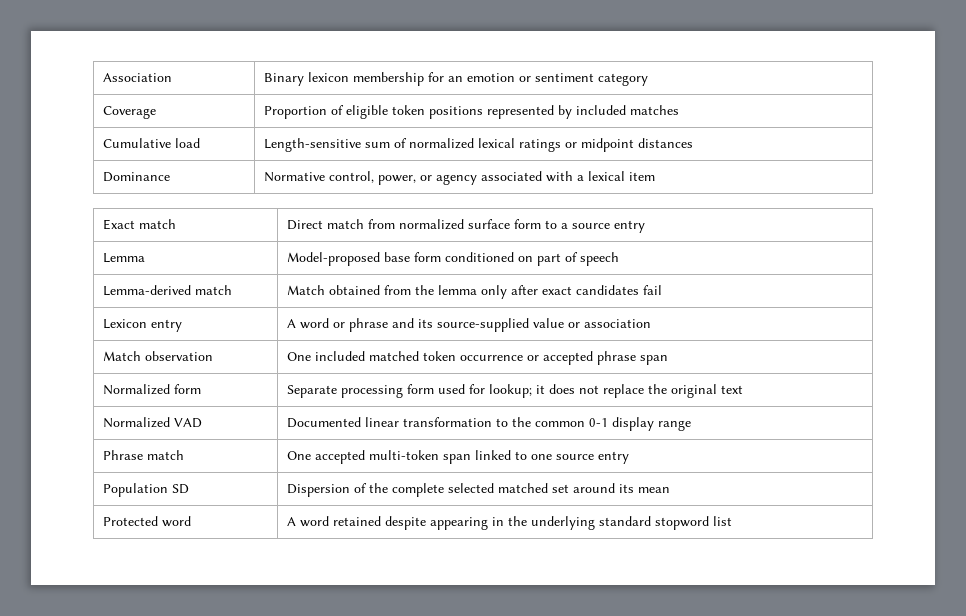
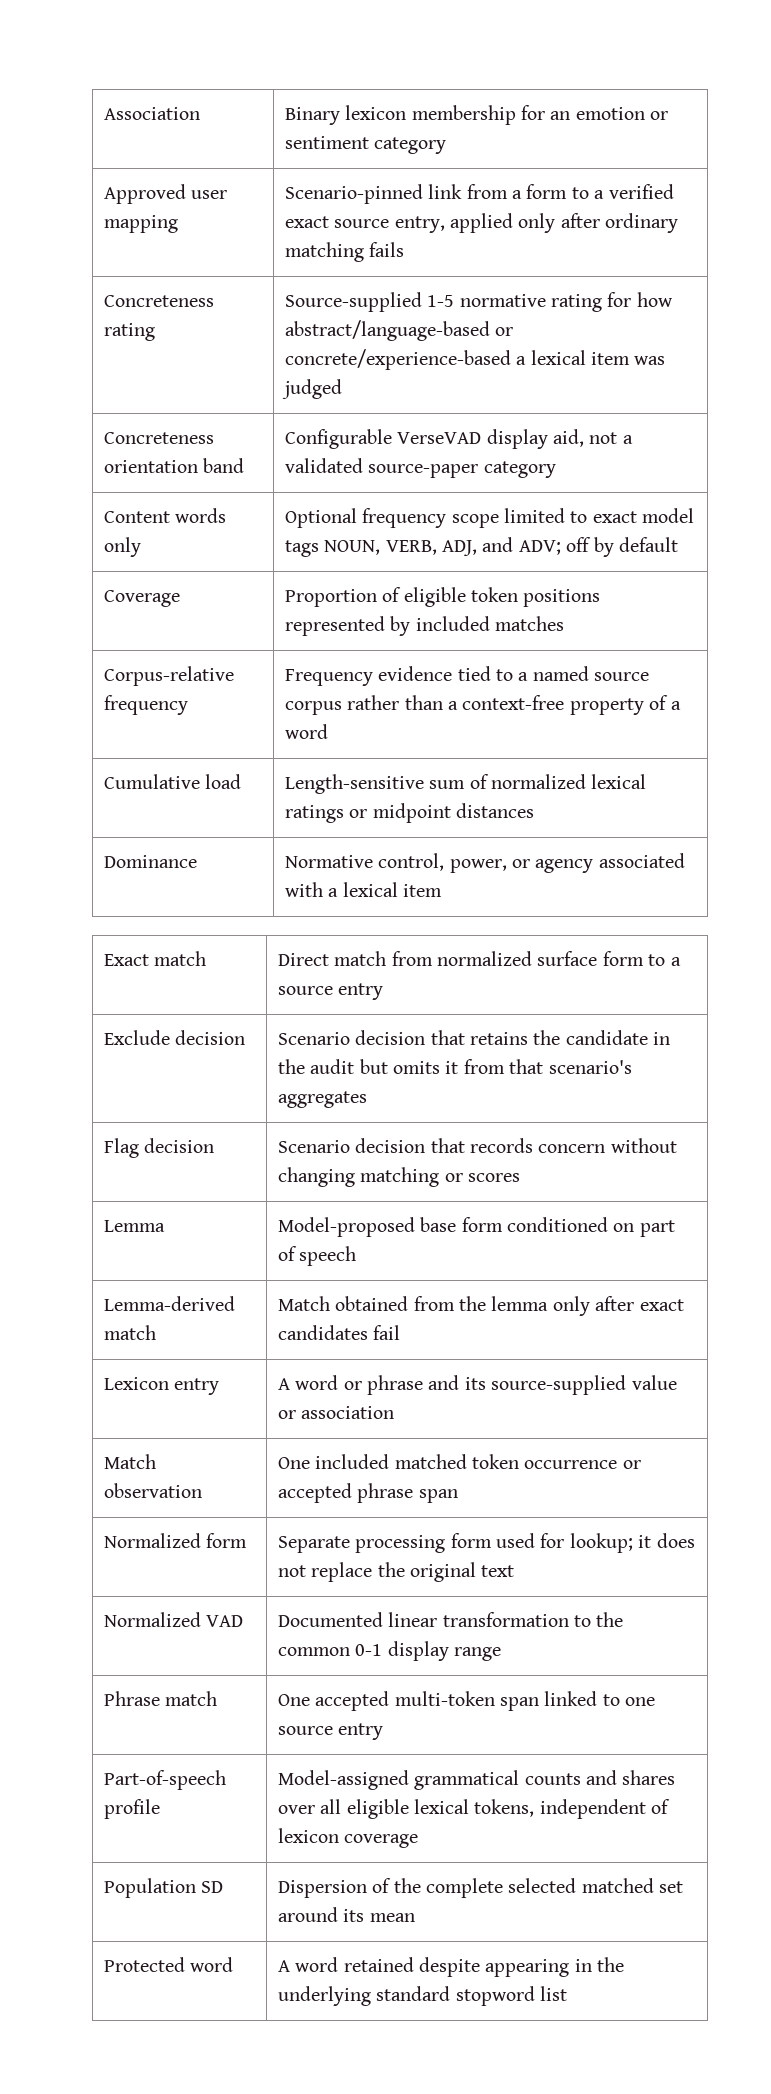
(649, 79) none -> [103,184,228,204] [103,215,178,233] [284,184,674,204] [284,213,679,233] [284,242,405,262] [103,295,214,307] [103,323,155,341] [284,292,673,312] [284,320,514,341] [284,349,666,370] [281,379,342,399] [103,432,214,444] [103,458,245,473] [284,429,633,449] [284,458,556,478] [103,508,227,523] [103,537,141,557] [284,508,695,528] [284,537,679,557] // Approved user mapping | Scenario-pinned link from a form to a verified exact source entry, applied only after ordinary matching fails // Concreteness rating | Source-supplied 1-5 normative rating for how abstract/language-based or concrete/experience-based a lexical item was judged // Concreteness orientation band | Configurable VerseVAD display aid, not a validated source-paper category // Content words only | Optional frequency scope limited to exact model tags NOUN, VERB, ADJ, and ADV; off by default
(680, 110) none -> [103,666,234,686] [103,695,188,715] [284,666,650,686] [284,695,681,715] [284,724,328,739] // Corpus-relative frequency | Frequency evidence tied to a named source corpus rather than a context-free property of a word
(646, 226) none -> [103,1030,246,1045] [277,1030,671,1045] [277,1059,632,1074] [277,1091,367,1108] [103,1138,215,1158] [277,1138,677,1153] [277,1167,521,1187] // Exclude decision | Scenario decision that retains the candidate in the audit but omits it from that scenario's aggregates // Flag decision | Scenario decision that records concern without changing matching or scores
(630, 457) none -> [103,1770,226,1790] [103,1799,160,1819] [277,1770,676,1790] [277,1799,671,1819] [277,1828,419,1848] // Part-of-speech profile | Model-assigned grammatical counts and shares over all eligible lexical tokens, independent of lexicon coverage

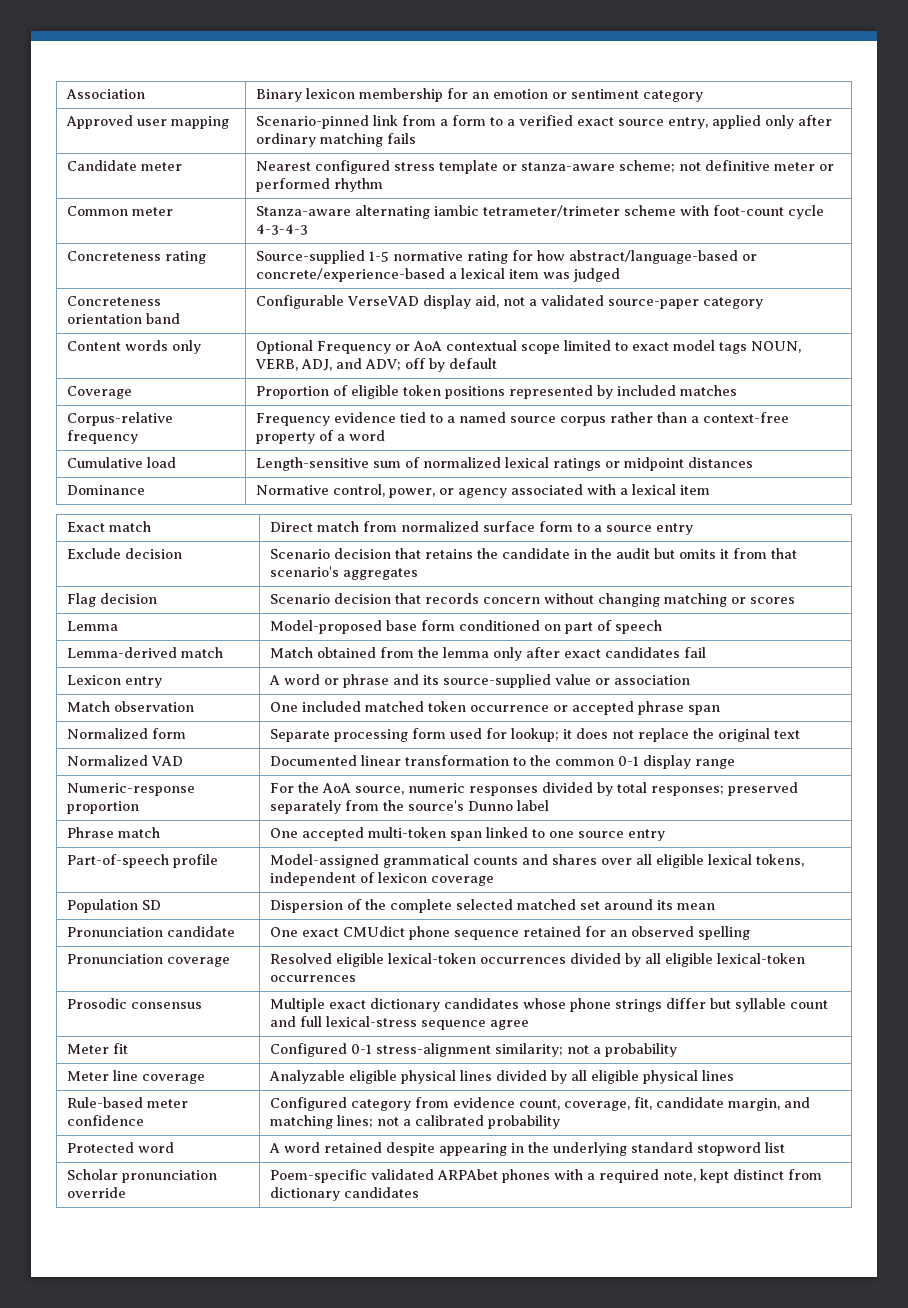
(405, 249) none -> [66,160,182,171] [255,160,834,174] [255,178,383,192] [66,206,173,216] [255,205,824,219] [255,224,308,235] // Candidate meter | Nearest configured stress template or stanza-aware scheme; not definitive meter or performed rhythm // Common meter | Stanza-aware alternating iambic tetrameter/trimeter scheme with foot-count cycle 4-3-4-3
[362,508,447,528] frequency -> [316,340,517,354] Frequency or AoA contextual
(502, 1654) none -> [66,783,195,796] [66,801,139,814] [269,782,798,796] [269,800,549,814] // Numeric-response proportion | For the AoA source, numeric responses divided by total responses; preserved separately from the source's Dunno label
(415, 1917) none -> [66,926,235,937] [269,926,750,940] [66,954,230,967] [269,953,805,967] [269,975,356,982] [66,998,202,1009] [269,998,828,1012] [269,1016,529,1030] [66,1043,128,1054] [269,1043,677,1057] [66,1070,205,1084] [268,1070,734,1084] [66,1097,188,1108] [66,1115,144,1126] [269,1097,810,1111] [269,1115,560,1129] // Pronunciation candidate | One exact CMUdict phone sequence retained for an observed spelling // Pronunciation coverage | Resolved eligible lexical-token occurrences divided by all eligible lexical-token occurrences // Prosodic consensus | Multiple exact dictionary candidates whose phone strings differ but syllable count and full lexical-stress sequence agree // Meter fit | Configured 0-1 stress-alignment similarity; not a probability // Meter line coverage | Analyzable eligible physical lines divided by all eligible physical lines // Rule-based meter confidence | Configured category from evidence count, coverage, fit, candidate margin, and matching lines; not a calibrated probability
(568, 1993) none -> [66,1169,217,1183] [66,1187,126,1198] [269,1169,822,1183] [269,1187,419,1201] // Scholar pronunciation override | Poem-specific validated ARPAbet phones with a required note, kept distinct from dictionary candidates

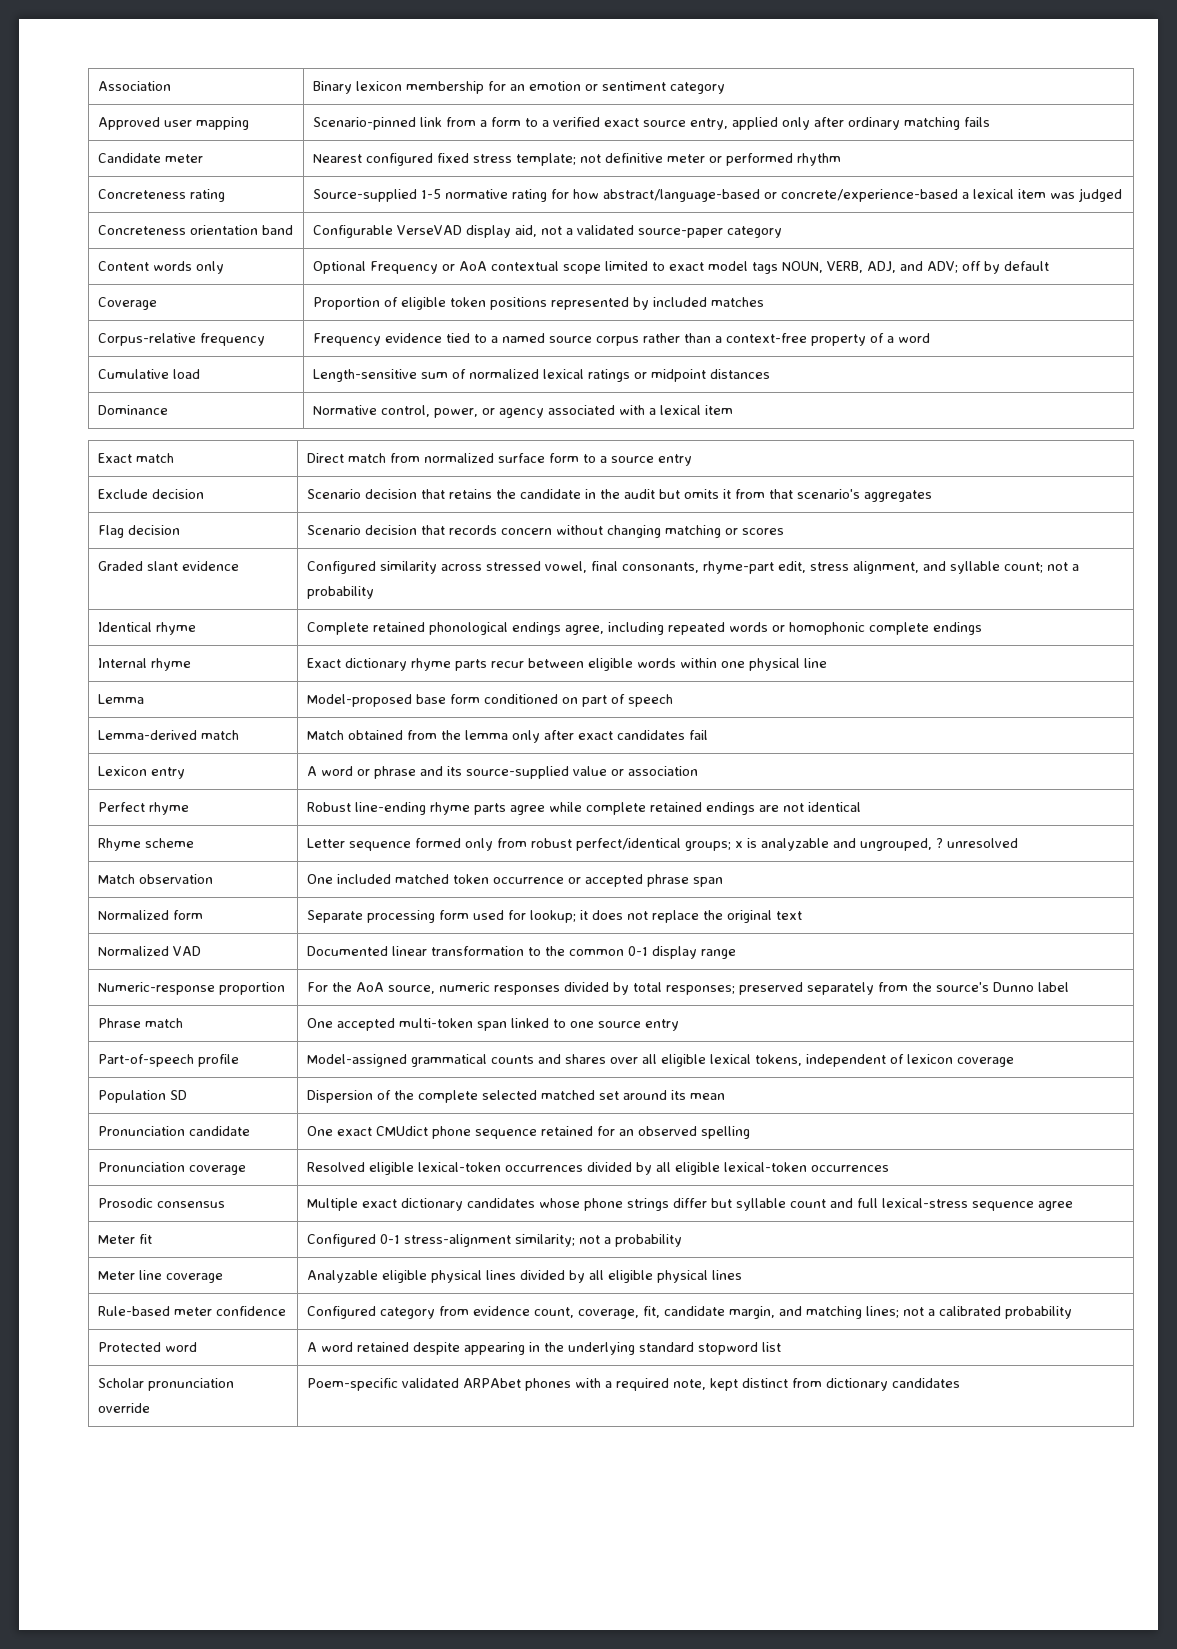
[393,160,675,174] stress template or stanza-aware scheme; -> [436,153,576,166] fixed stress template;
[66,206,173,216] [255,205,824,219] [255,224,308,235] // Common meter | Stanza-aware alternating iambic tetrameter/trimeter scheme with foot-count cycle 4-3-4-3 -> (841, 159) none
(795, 600) none -> [97,561,239,571] [306,561,1079,574] [306,586,374,599] [97,622,196,635] [306,622,982,635] [97,658,191,671] [306,658,827,671] // Graded slant evidence | Configured similarity across stressed vowel, final consonants, rhyme-part edit, stress alignment, and syllable count; not a probability // Identical rhyme | Complete retained phonological endings agree, including repeated words or homophonic complete endings // Internal rhyme | Exact dictionary rhyme parts recur between eligible words within one physical line
(690, 680) none -> [97,802,189,815] [306,802,861,815] [97,838,194,851] [306,838,1018,851] // Perfect rhyme | Robust line-ending rhyme parts agree while complete retained endings are not identical // Rhyme scheme | Letter sequence formed only from robust perfect/identical groups; x is analyzable and ungrouped, ? unresolved

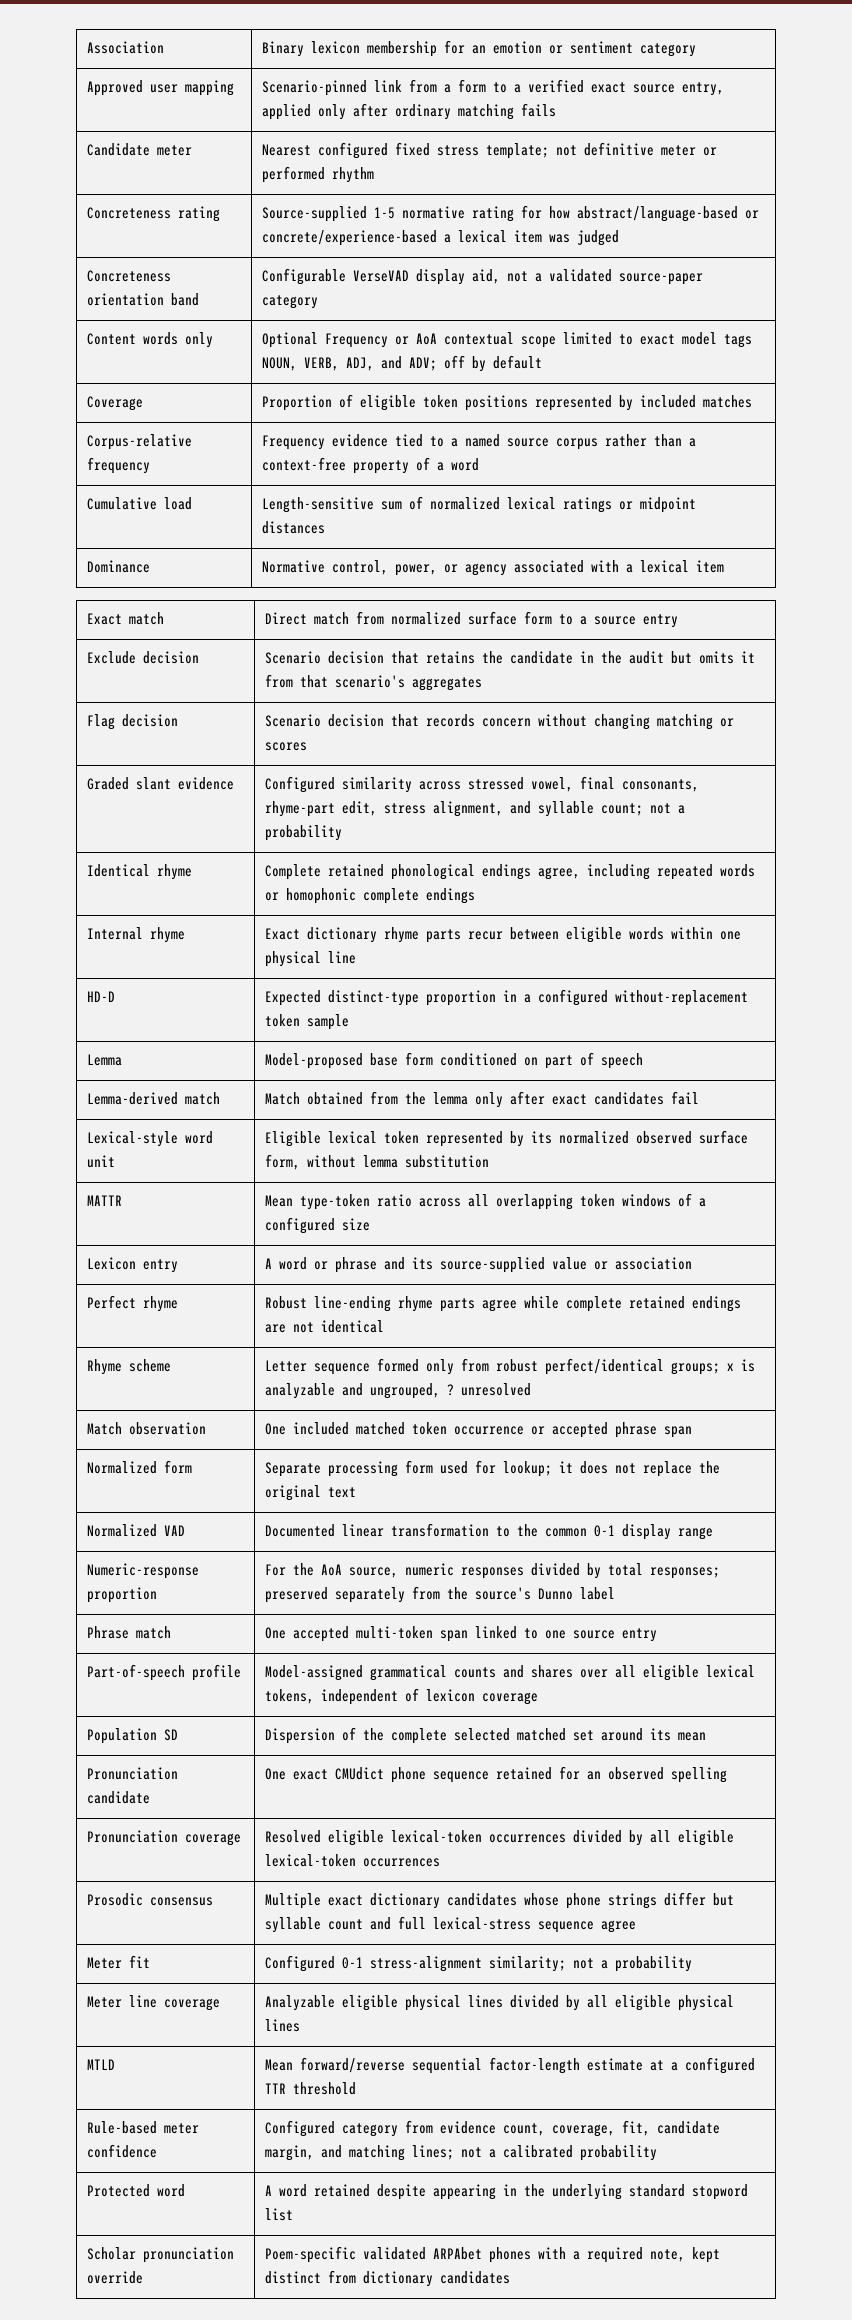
(827, 663) none -> [87,991,116,1002] [265,989,749,1006] [265,1014,350,1030] // HD-D | Expected distinct-type proportion in a configured without-replacement token sample
(708, 735) none -> [87,1131,214,1147] [87,1155,116,1168] [265,1130,749,1147] [265,1154,490,1170] [87,1195,123,1206] [265,1193,707,1210] [265,1217,371,1234] // Lexical-style word unit | Eligible lexical token represented by its normalized observed surface form, without lemma substitution // MATTR | Mean type-token ratio across all overlapping token windows of a configured size
(742, 1275) none -> [87,2059,116,2070] [265,2057,756,2074] [265,2082,357,2095] // MTLD | Mean forward/reverse sequential factor-length estimate at a configured TTR threshold

